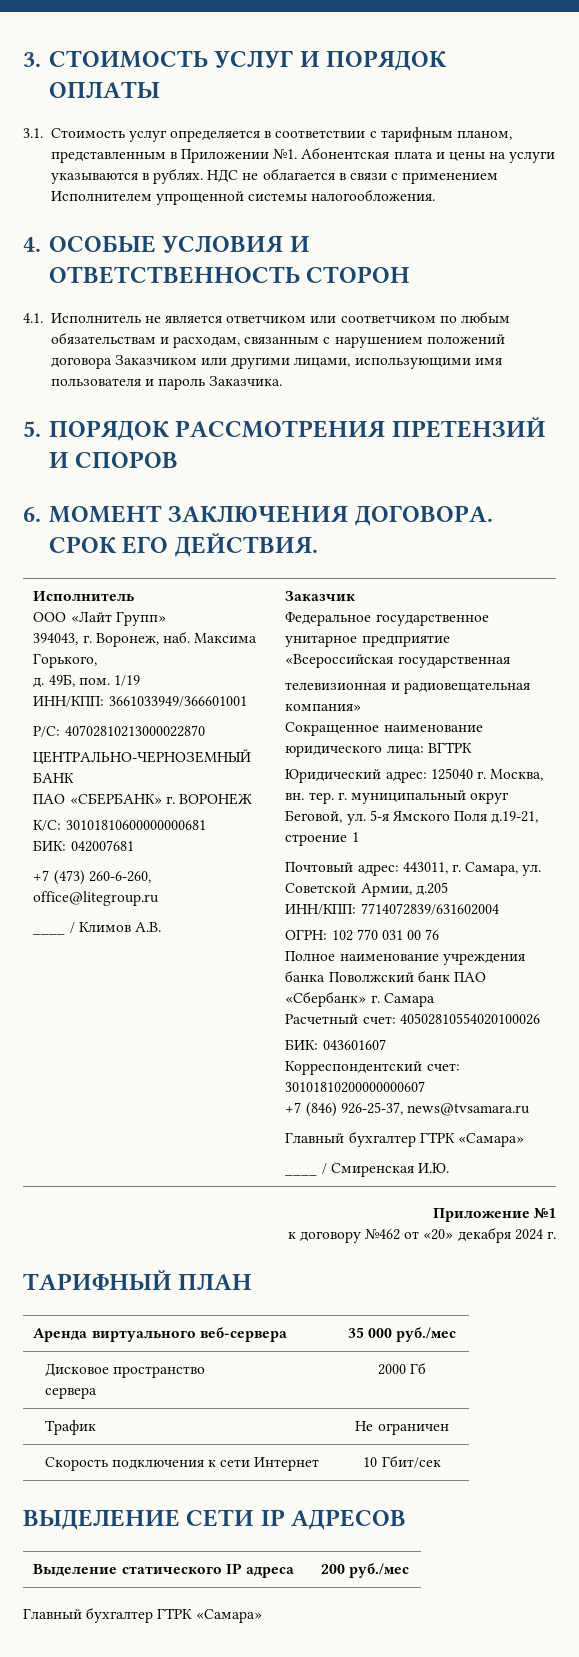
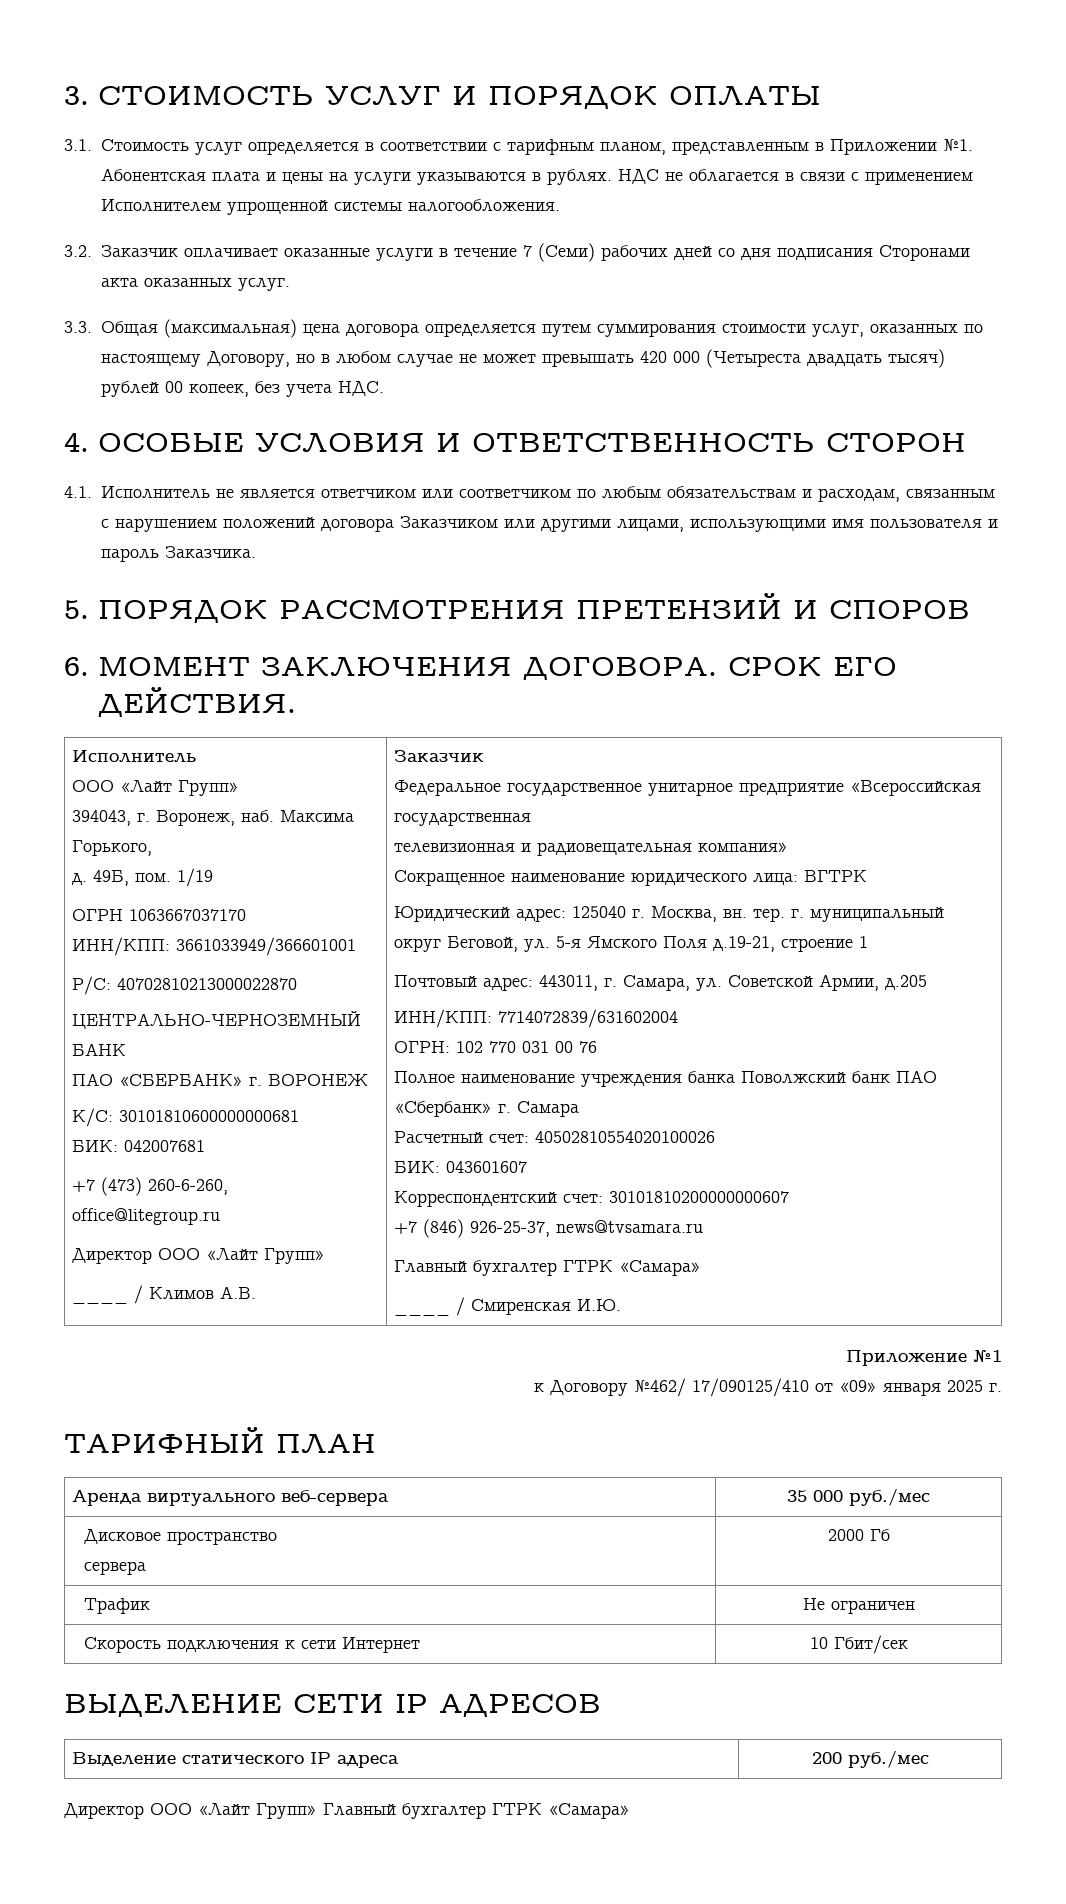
(436, 195) none -> [64,243,970,262] [100,278,290,291] [64,319,983,338] [100,349,945,368] [100,381,384,397] // 3.2. Заказчик оплачивает оказанные услуги в течение 7 (Семи) рабочих дней со дня подписания Сторонами акта оказанных услуг. // 3.3. Общая (максимальная) цена договора определяется путем суммирования стоимости услуг, оказанных по настоящему Договору, но в любом случае не может превышать 420 000 (Четыреста двадцать тысяч) рублей 00 копеек, без учета НДС.
(141, 680) none -> [71,909,246,921] // ОГРН 1063667037170
(160, 898) none -> [71,1248,325,1264] // Директор ООО «Лайт Групп»
[299,1227,543,1243] договору №462 от «20» декабря 2024 -> [550,1378,983,1397] Договору №462/ 17/090125/410 от «09» января 2025
(410, 1570) none -> [64,1803,317,1819] Директор ООО «Лайт Групп»

